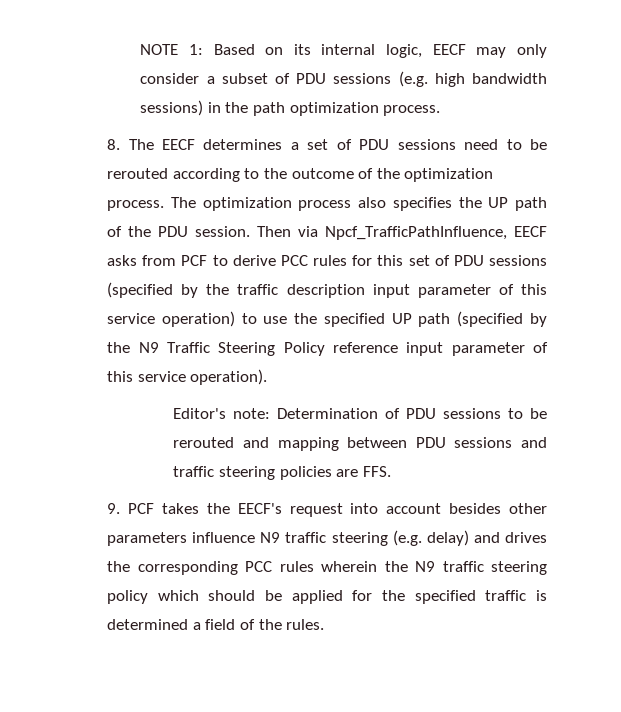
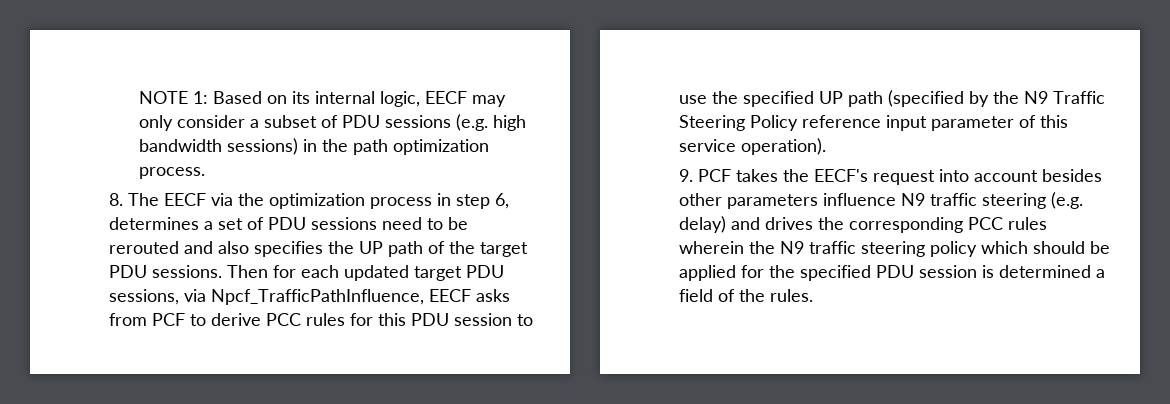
(196, 144) none -> [211,193,510,209] via the optimization process in step 6,
[172,168,494,182] [107,197,352,211] according to the outcome of the optimization process. The optimization process -> [184,241,214,254] and
[158,226,292,237] PDU session. Then -> [480,242,529,257] [109,265,505,281] [109,289,180,305] target PDU sessions. Then for each updated target PDU sessions,
[408,255,547,266] [107,282,547,298] [107,311,235,327] set of PDU sessions (specified by the traffic description input parameter of this service operation) -> [411,313,513,326] PDU session
[173,408,547,419] [173,437,547,451] [173,466,391,480] // Editor's note: Determination of PDU sessions to be rerouted and mapping between PDU sessions and traffic steering policies are FFS. -> (827, 146) none
[485,590,527,601] traffic -> [876,265,978,278] PDU session

